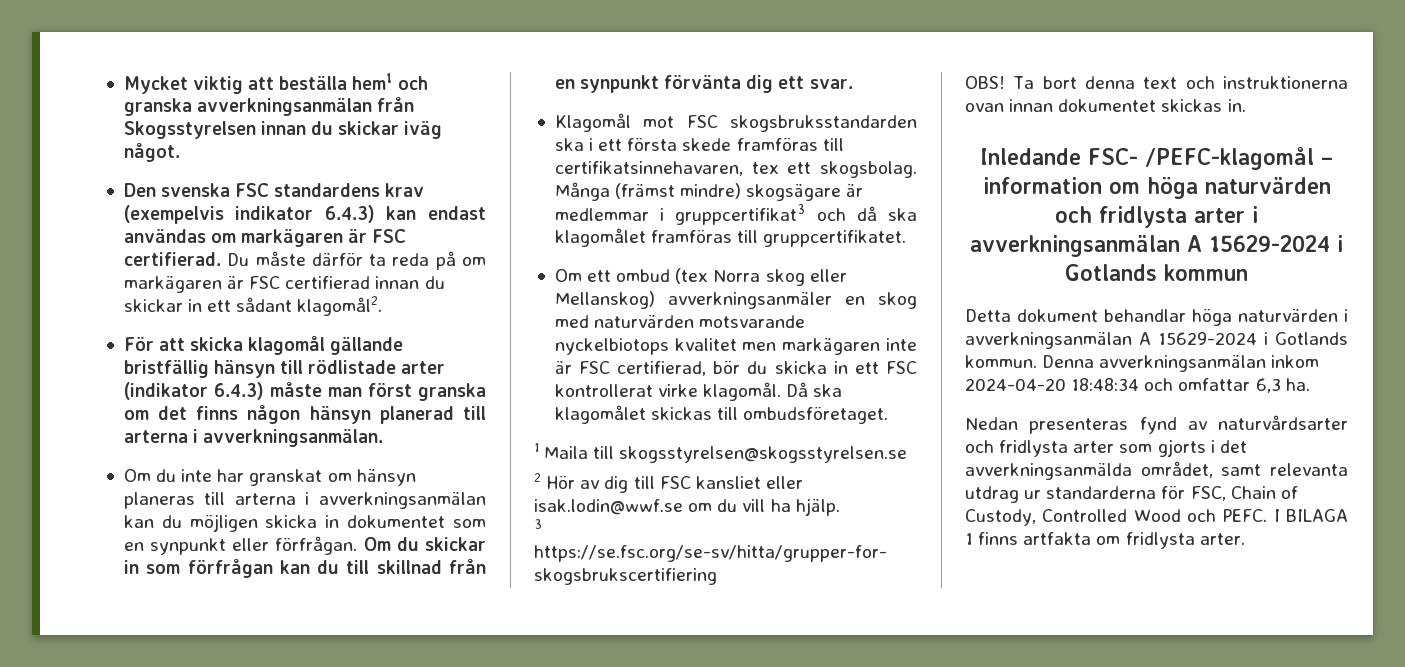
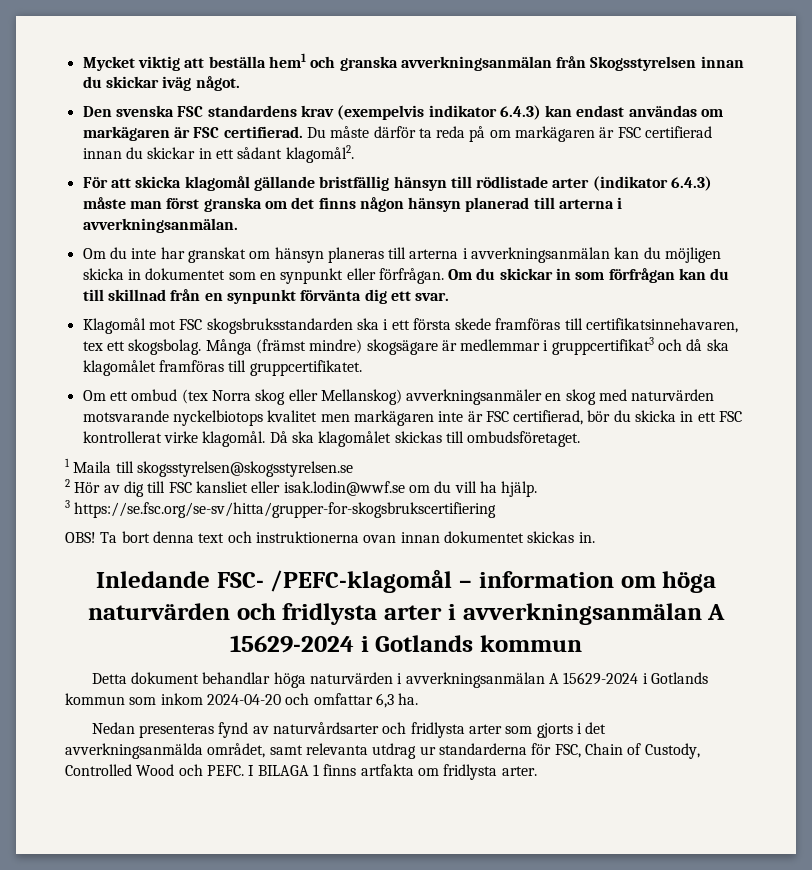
[965,355,1267,372] kommun. Denna avverkningsanmälan -> [65,693,157,705] kommun som
[1071,378,1140,391] 18:48:34 -> (281, 699) none

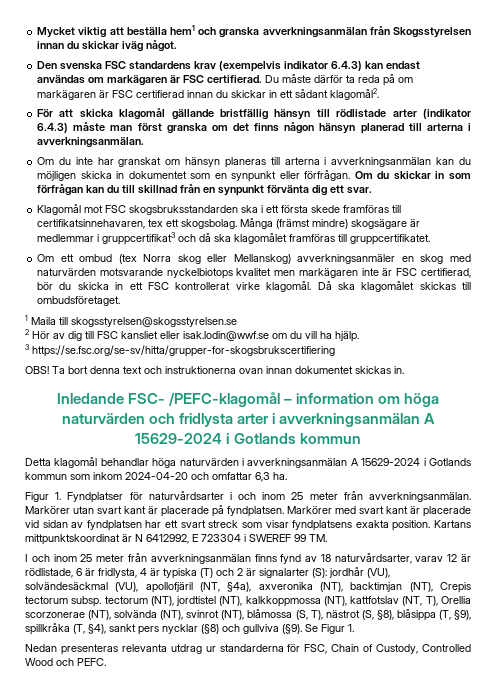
[131,672,200,684] dokument -> [54,457,98,468] klagomål
[91,722,607,738] [65,743,303,759] Nedan presenteras fynd av naturvårdsarter och fridlysta arter som gjorts i det avverkningsanmälda området, samt -> [25,491,472,503] [25,505,471,517] [25,520,472,531] [25,534,327,545] [25,553,471,564] [25,567,390,579] [25,582,471,593] [25,596,471,607] [25,609,471,621] [25,623,354,635] [25,644,118,655] Figur 1. Fyndplatser för naturvårdsarter i och inom 25 meter från avverkningsanmälan. Markörer utan svart kant är placerade på fyndplatsen. Markörer med svart kant är placerade vid sidan av fyndplatsen har ett svart streck som visar fyndplatsens exakta position. Kartans mittpunktskoordinat är N 6412992, E 723304 i SWEREF 99 TM. // I och inom 25 meter från avverkningsanmälan finns fynd av 18 naturvårdsarter, varav 12 är rödlistade, 6 är fridlysta, 4 är typiska (T) och 2 är signalarter (S): jordhår (VU), solvändesäckmal (VU), apollofjäril (NT, §4a), axveronika (NT), backtimjan (NT), Crepis tectorum subsp. tectorum (NT), jordtistel (NT), kalkkoppmossa (NT), kattfotslav (NT, T), Orellia scorzonerae (NT), solvända (NT), svinrot (NT), blåmossa (S, T), nästrot (S, §8), blåsippa (T, §9), spillkråka (T, §4), sankt pers nycklar (§8) och gullviva (§9). Se Figur 1. // Nedan presenteras
[248,764,537,780] I BILAGA 1 finns artfakta om fridlysta arter. -> (106, 662) none

